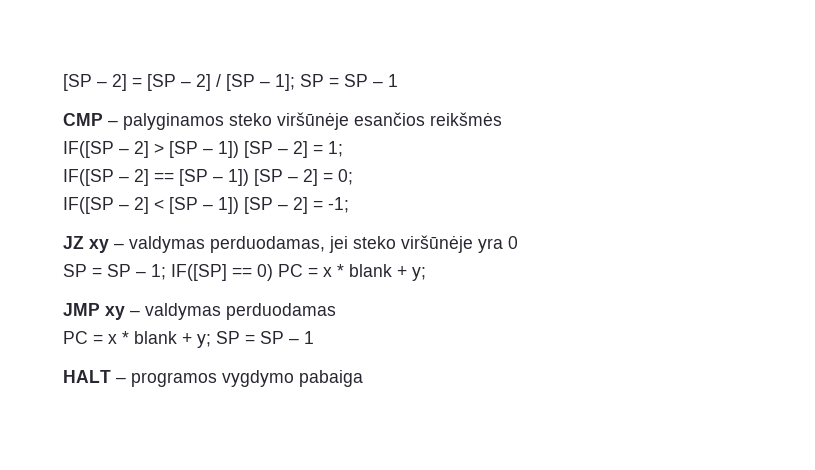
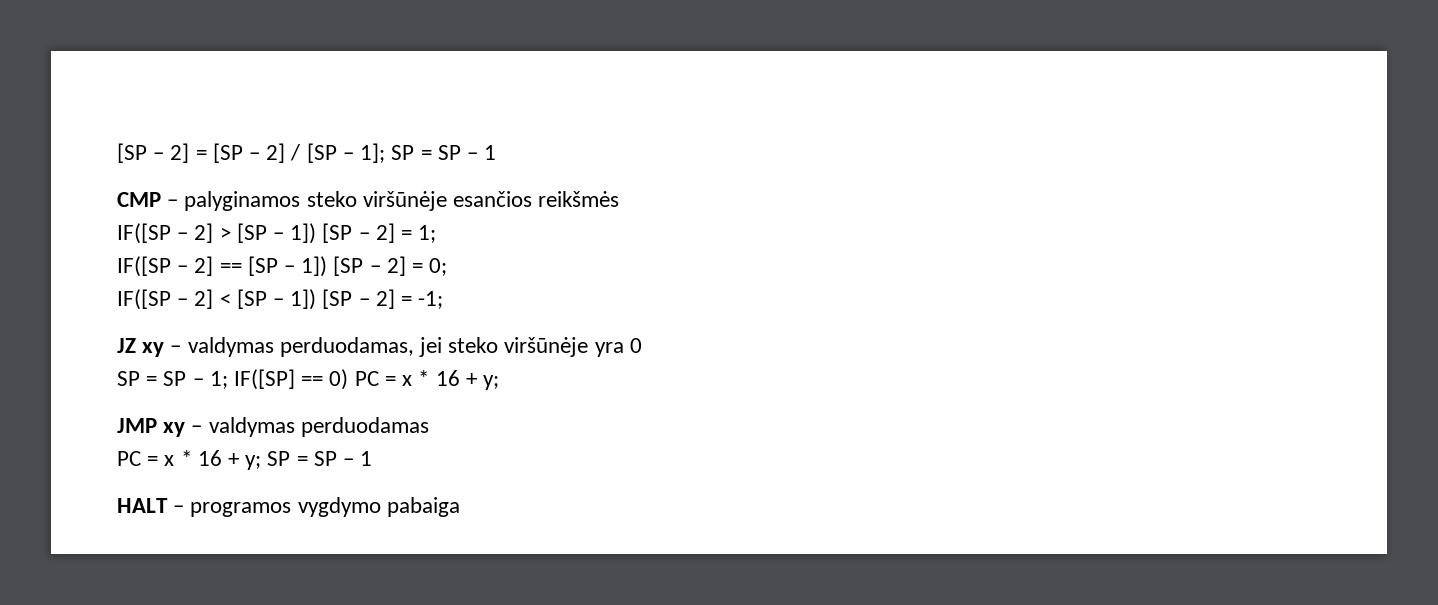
[349,264,392,277] blank -> [435,370,460,386] 16
[134,331,177,344] blank -> [197,450,222,466] 16

